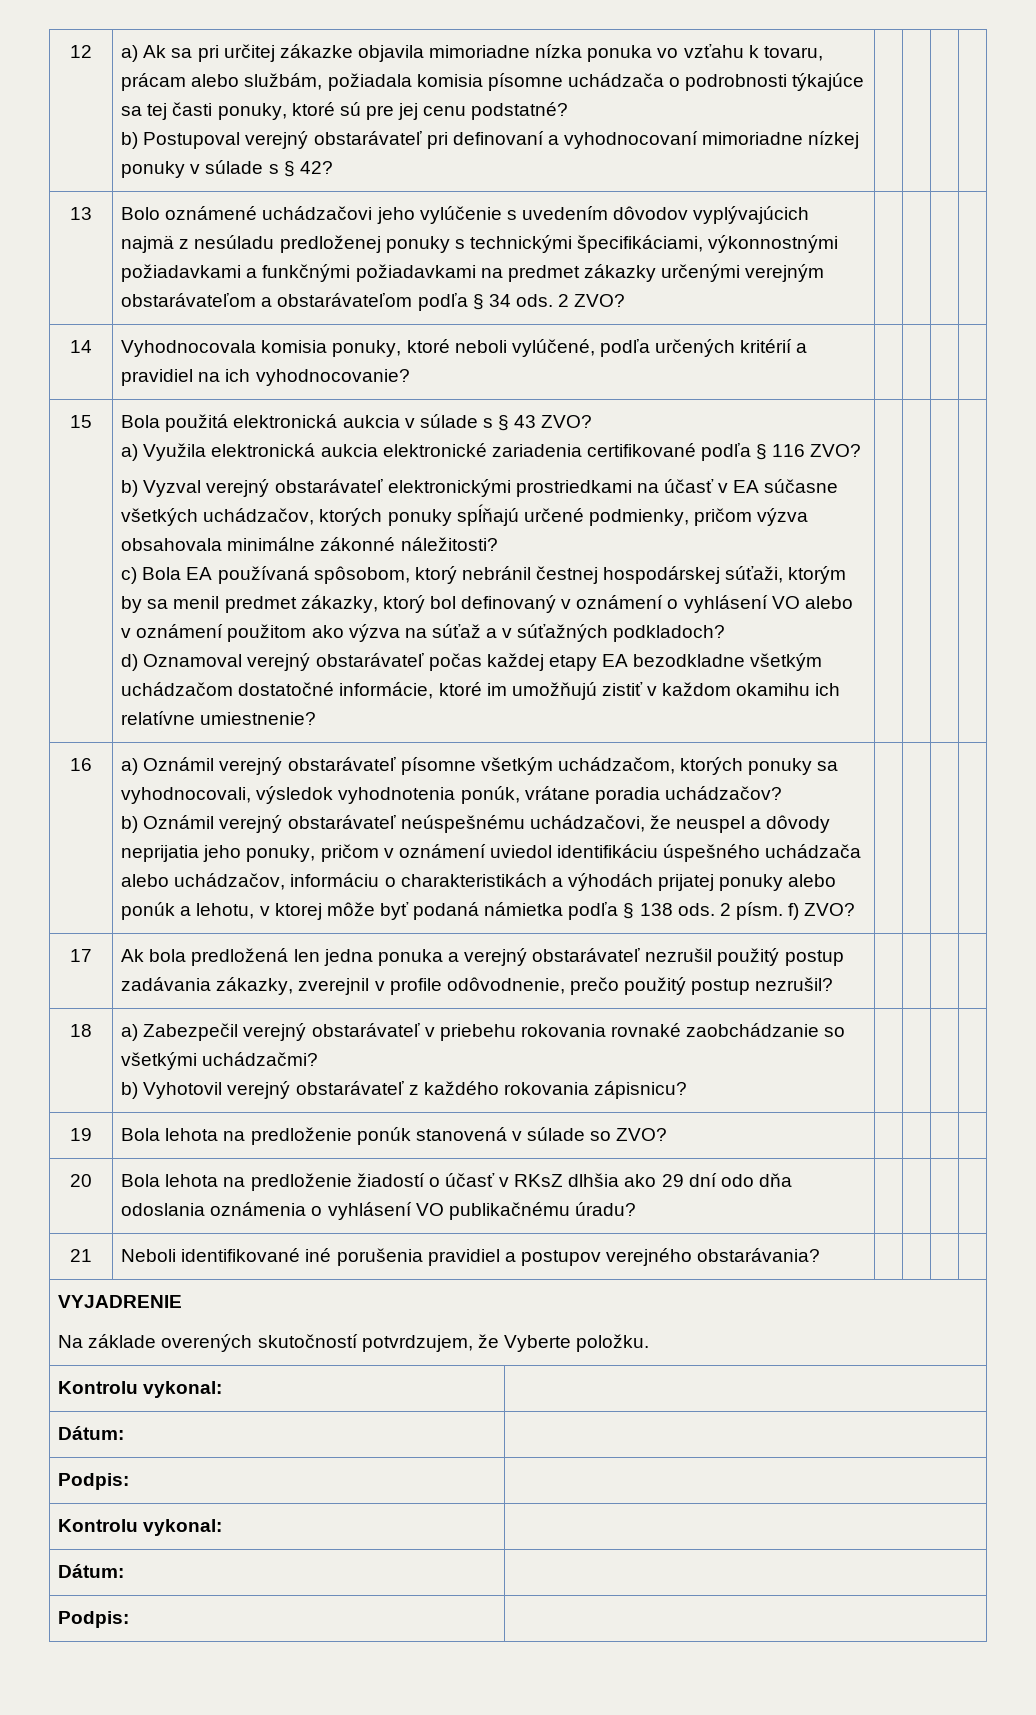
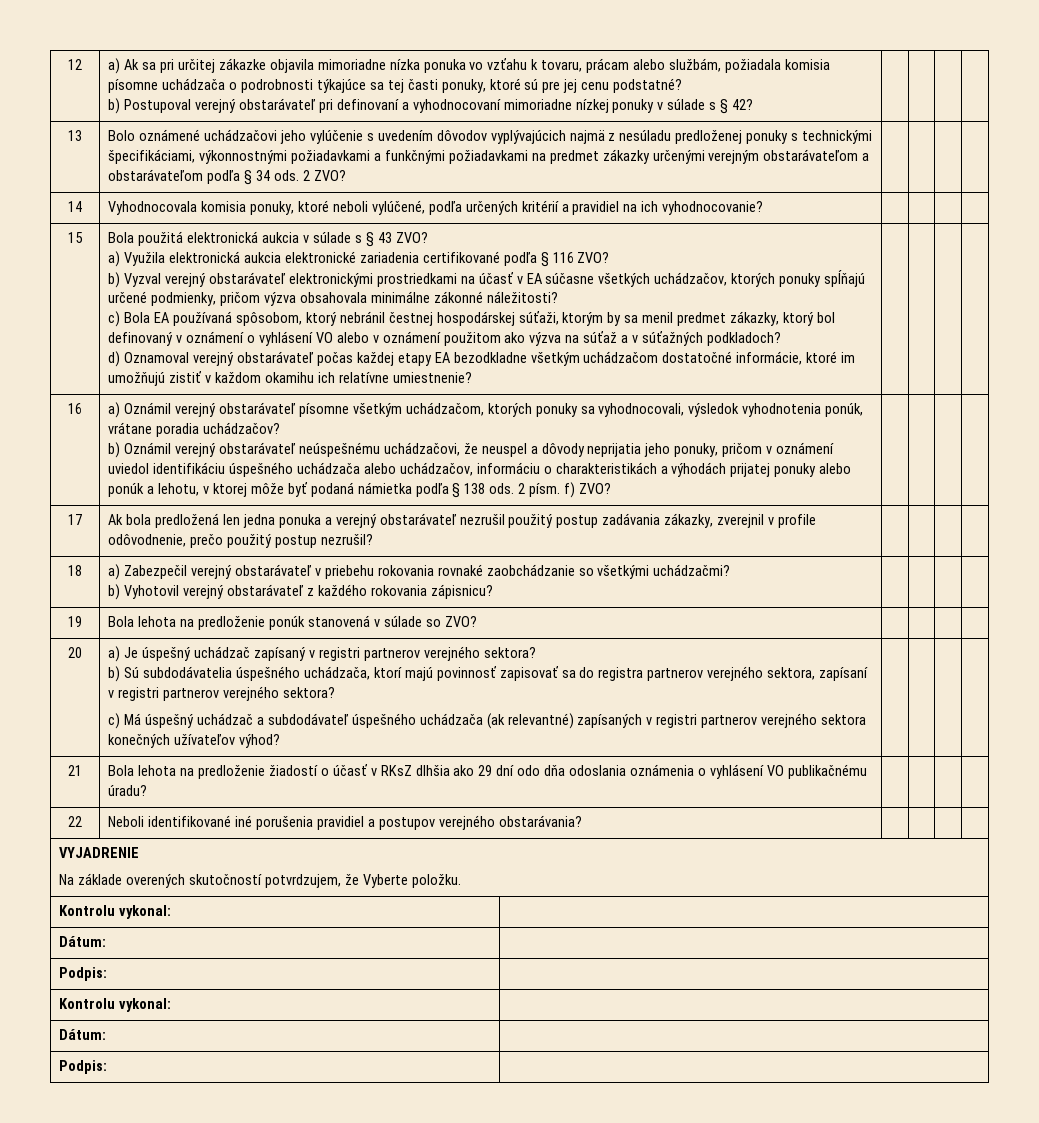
(92, 1180) none -> [108,646,536,662] [108,666,869,682] [108,686,335,701] [108,713,867,729] [108,734,281,748] [68,765,82,776] | a) Je úspešný uchádzač zapísaný v registri partnerov verejného sektora? // b) Sú subdodávatelia úspešného uchádzača, ktorí majú povinnosť zapisovať sa do registra partnerov verejného sektora, zapísaní v registri partnerov verejného sektora? // c) Má úspešný uchádzač a subdodávateľ úspešného uchádzača (ak relevantné) zapísaných v registri partnerov verejného sektora konečných užívateľov výhod? | | | | // 21
[70,1249,92,1262] 21 -> [68,816,82,827] 22

